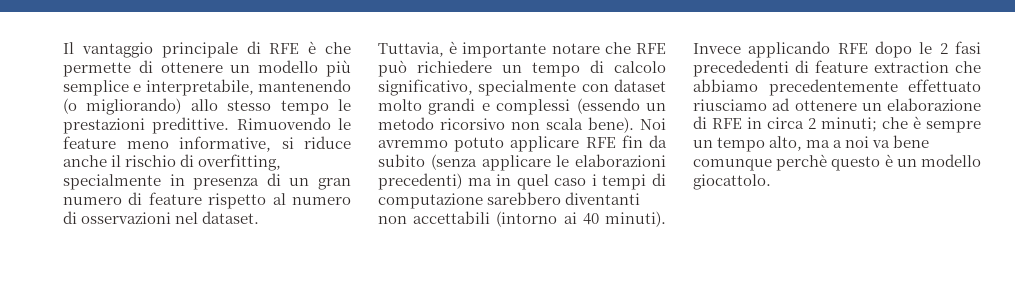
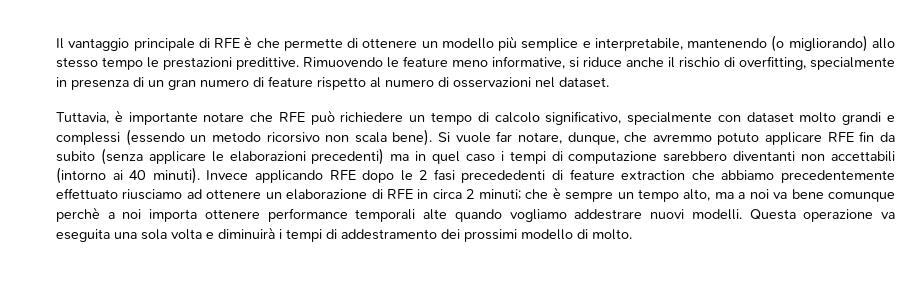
[640,118,666,130] Noi -> [438,131,648,145] Si vuole far notare, dunque, che
[831,154,981,171] [693,174,771,190] questo è un modello giocattolo. -> [107,208,896,222] [56,227,632,242] a noi importa ottenere performance temporali alte quando vogliamo addestrare nuovi modelli. Questa operazione va eseguita una sola volta e diminuirà i tempi di addestramento dei prossimi modello di molto.

